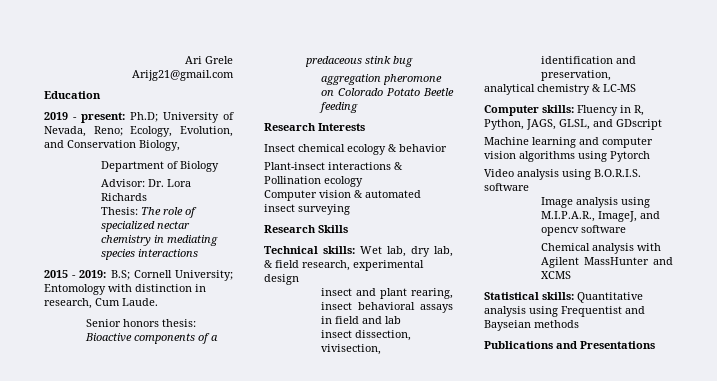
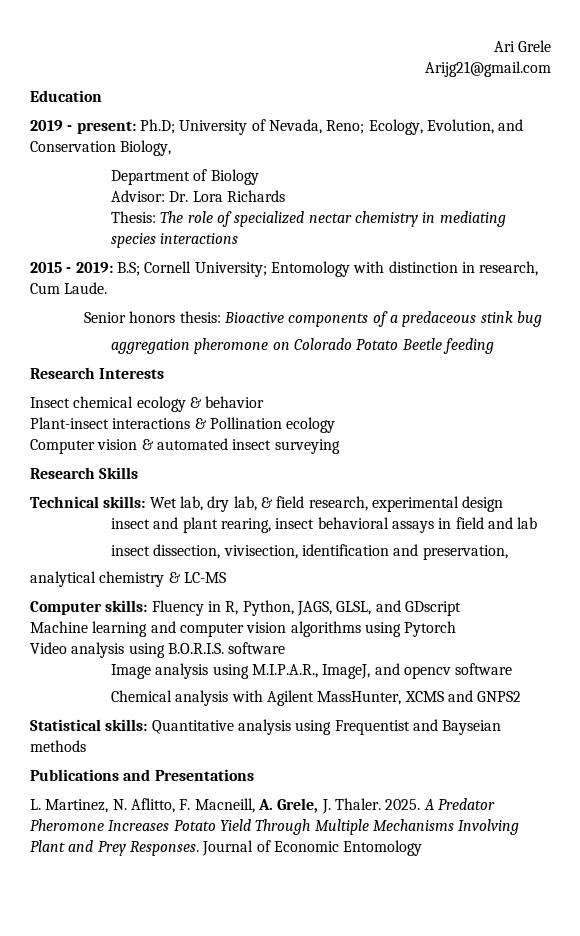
[583,257,673,265] [540,271,571,279] MassHunter and XCMS -> [317,690,522,705] MassHunter, XCMS and GNPS2
(655, 345) none -> [30,798,495,814] [30,819,520,835] [30,840,423,856] // L. Martinez, N. Aflitto, F. Macneill, A. Grele, J. Thaler. 2025. A Predator Pheromone Increases Potato Yield Through Multiple Mechanisms Involving Plant and Prey Responses. Journal of Economic Entomology

